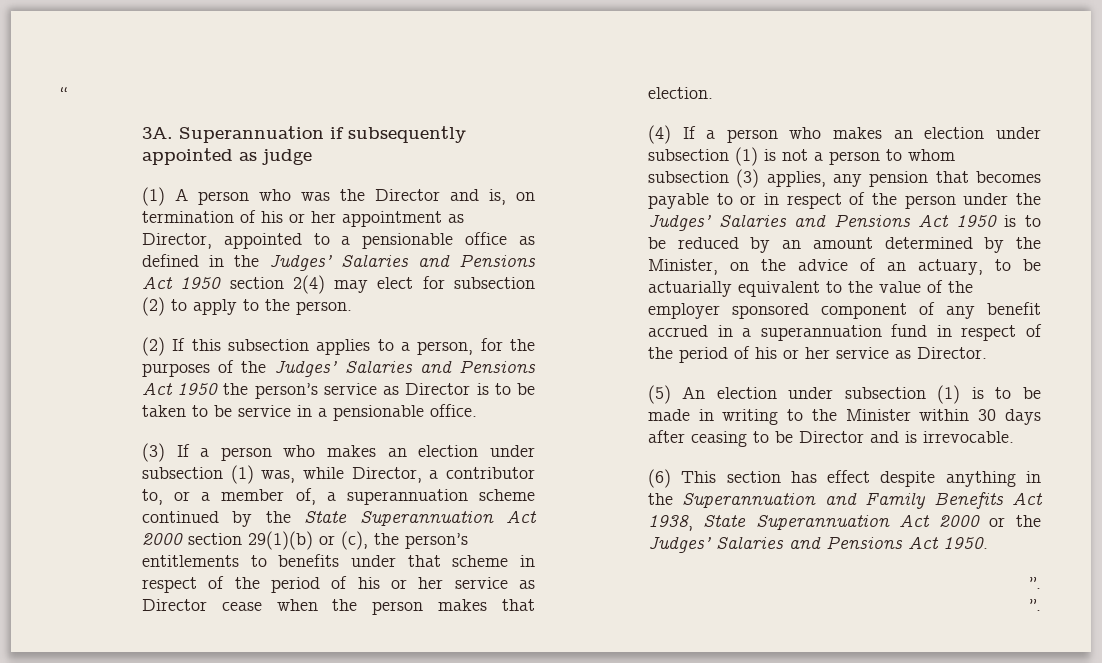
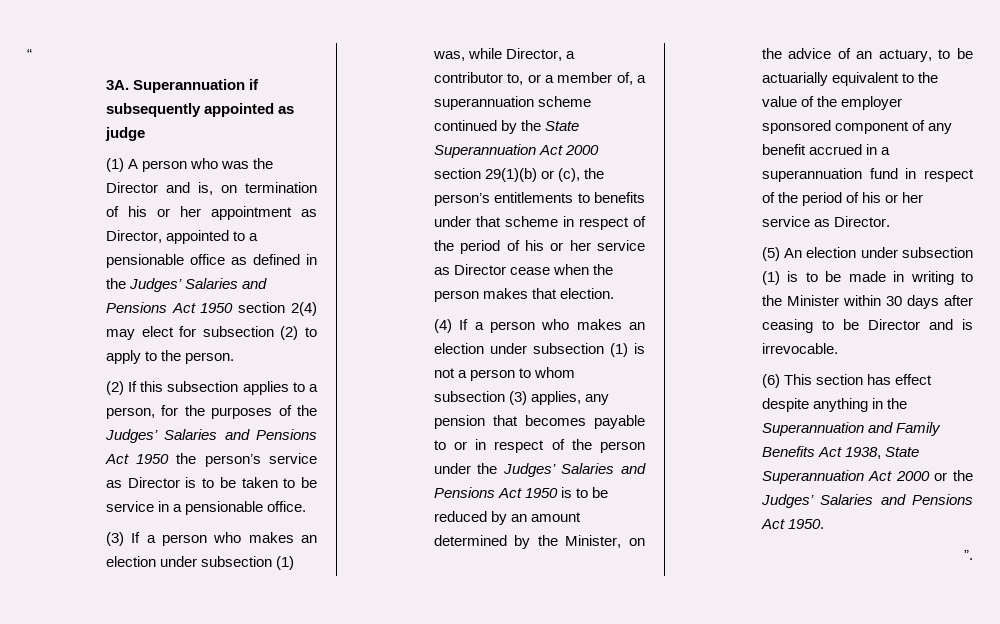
[1030,599,1041,611] // ”. -> (973, 555) none

